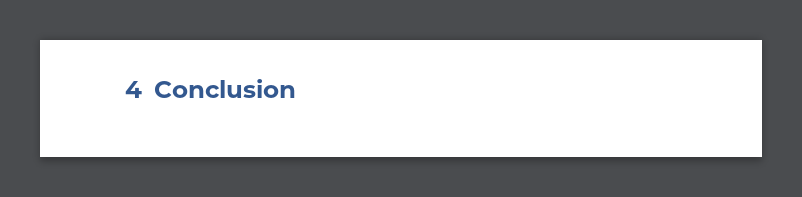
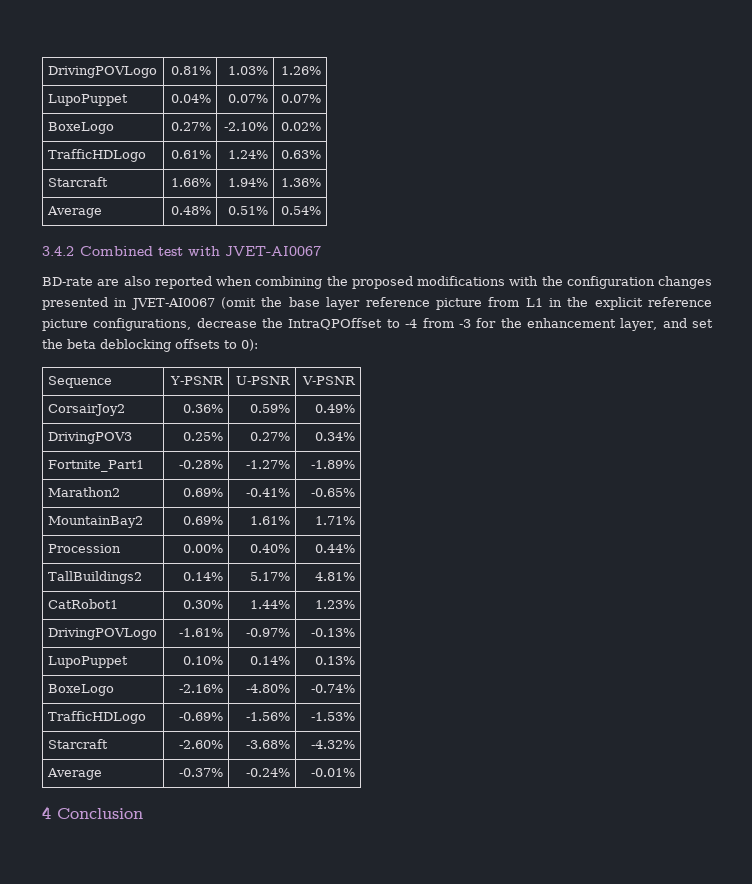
(125, 89) none -> [47,66,157,78] [171,66,212,75] [228,66,269,75] [281,66,322,75] [47,94,128,106] [171,94,212,103] [228,94,269,103] [281,94,322,103] [47,122,114,134] [171,122,212,131] [224,122,269,131] [281,122,322,131] [47,149,146,162] [171,150,212,159] [228,150,269,159] [281,150,322,159] [47,177,108,187] [171,178,212,187] [228,178,269,187] [281,178,322,187] [46,206,102,218] [171,206,212,215] [228,206,269,215] [281,206,322,215] [42,246,322,256] [42,276,712,289] [42,297,713,310] [42,318,714,331] [42,339,258,352] [47,376,112,388] [170,376,225,385] [236,376,292,385] [302,376,357,385] [47,404,125,416] [183,404,224,413] [250,404,291,413] [315,404,356,413] [47,432,132,444] [183,432,224,441] [250,432,291,441] [315,432,356,441] [47,460,144,472] [179,460,224,469] [246,460,291,469] [311,460,356,469] [47,487,120,497] [183,488,224,497] [246,488,291,497] [311,488,356,497] [47,516,143,528] [183,516,224,525] [250,516,291,525] [315,516,356,525] [47,544,121,553] [183,544,224,553] [250,544,291,553] [315,544,356,553] [47,571,142,584] [183,572,224,581] [250,572,291,581] [315,572,356,581] [47,599,118,609] [183,600,224,609] [250,600,291,609] [315,600,356,609] [47,628,157,640] [179,628,224,637] [246,628,291,637] [311,628,356,637] [47,656,128,668] [183,656,224,665] [250,656,291,665] [315,656,356,665] [47,684,114,696] [179,684,224,693] [246,684,291,693] [311,684,356,693] [47,711,146,724] [179,712,224,721] [246,712,291,721] [311,712,356,721] [47,739,108,749] [179,740,224,749] [246,740,291,749] [311,740,356,749] [46,768,102,780] [179,768,224,777] [246,768,291,777] [311,768,356,777] DrivingPOVLogo | 0.81% | 1.03% | 1.26% // LupoPuppet | 0.04% | 0.07% | 0.07% // BoxeLogo | 0.27% | -2.10% | 0.02% // TrafficHDLogo | 0.61% | 1.24% | 0.63% // Starcraft | 1.66% | 1.94% | 1.36% // Average | 0.48% | 0.51% | 0.54% // 3.4.2 Combined test with JVET-AI0067 // BD-rate are also reported when combining the proposed modifications with the configuration changes presented in JVET-AI0067 (omit the base layer reference picture from L1 in the explicit reference picture configurations, decrease the IntraQPOffset to -4 from -3 for the enhancement layer, and set the beta deblocking offsets to 0): // Sequence | Y-PSNR | U-PSNR | V-PSNR // CorsairJoy2 | 0.36% | 0.59% | 0.49% // DrivingPOV3 | 0.25% | 0.27% | 0.34% // Fortnite_Part1 | -0.28% | -1.27% | -1.89% // Marathon2 | 0.69% | -0.41% | -0.65% // MountainBay2 | 0.69% | 1.61% | 1.71% // Procession | 0.00% | 0.40% | 0.44% // TallBuildings2 | 0.14% | 5.17% | 4.81% // CatRobot1 | 0.30% | 1.44% | 1.23% // DrivingPOVLogo | -1.61% | -0.97% | -0.13% // LupoPuppet | 0.10% | 0.14% | 0.13% // BoxeLogo | -2.16% | -4.80% | -0.74% // TrafficHDLogo | -0.69% | -1.56% | -1.53% // Starcraft | -2.60% | -3.68% | -4.32% // Average | -0.37% | -0.24% | -0.01% //

